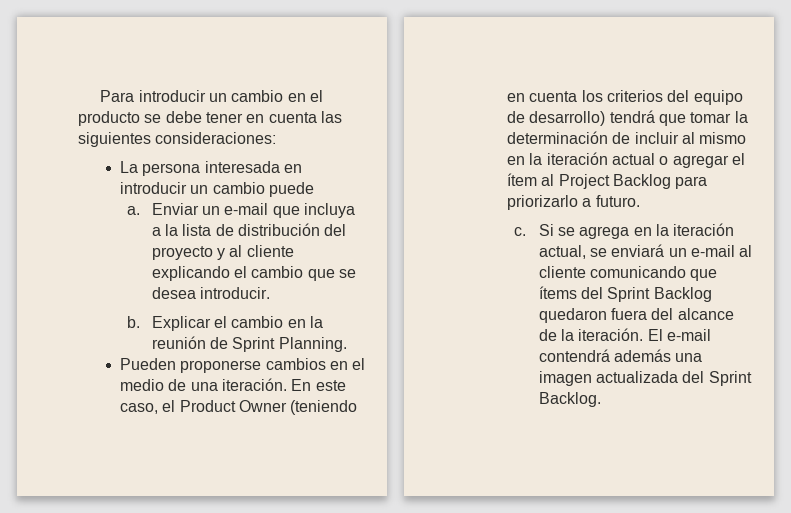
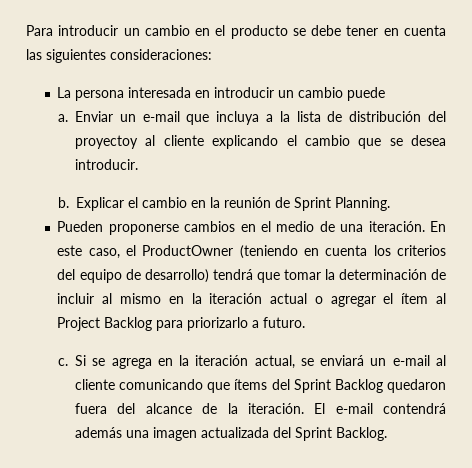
[151,246,225,260] proyecto y -> [75,135,139,149] proyectoy
[179,400,288,412] Product Owner -> [142,245,234,256] ProductOwner

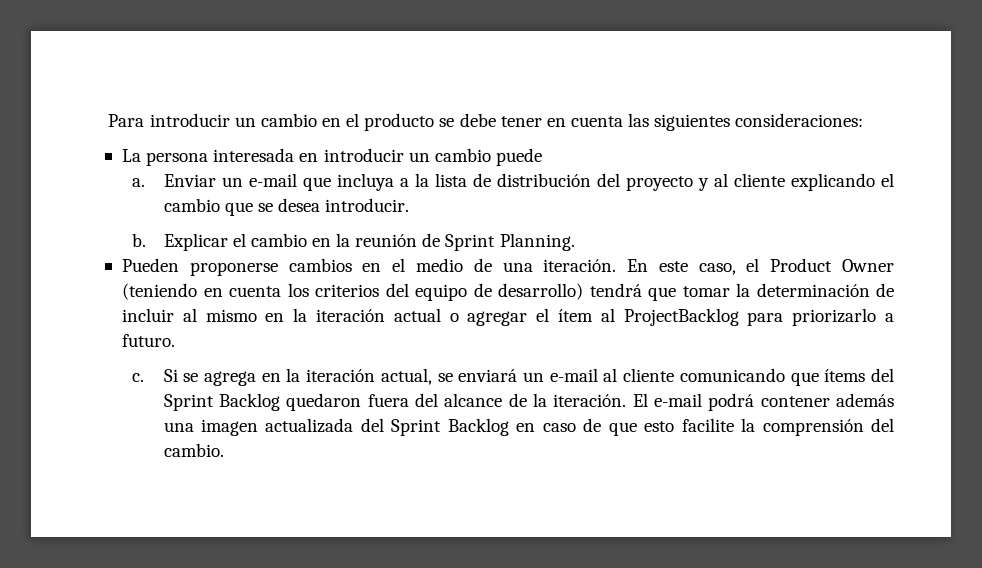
[75,135,139,149] proyectoy -> [625,176,709,191] proyecto y
[142,245,234,256] ProductOwner -> [770,258,894,272] Product Owner
[57,317,153,331] Project Backlog -> [623,308,739,326] ProjectBacklog
[383,403,447,414] contendrá -> [708,393,830,411] podrá contener
[336,427,388,441] Backlog. -> [447,418,894,436] [163,443,224,457] Backlog en caso de que esto facilite la comprensión del cambio.

